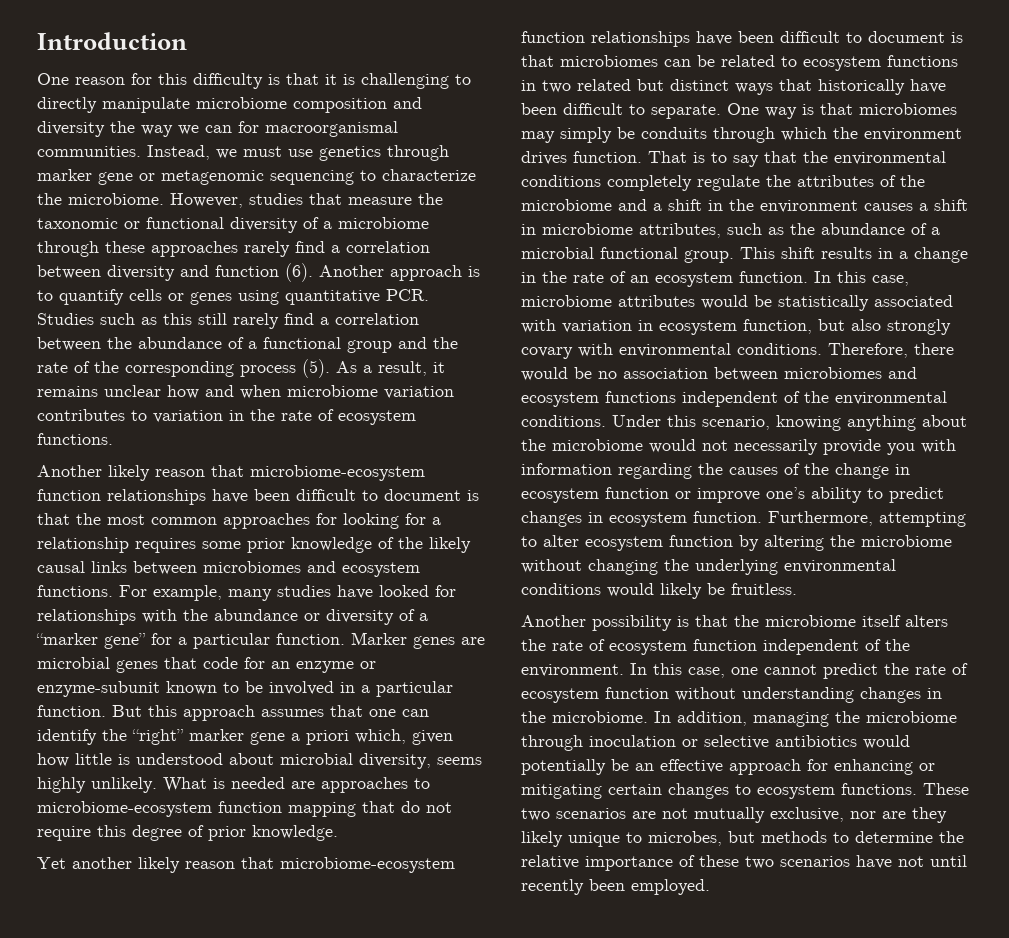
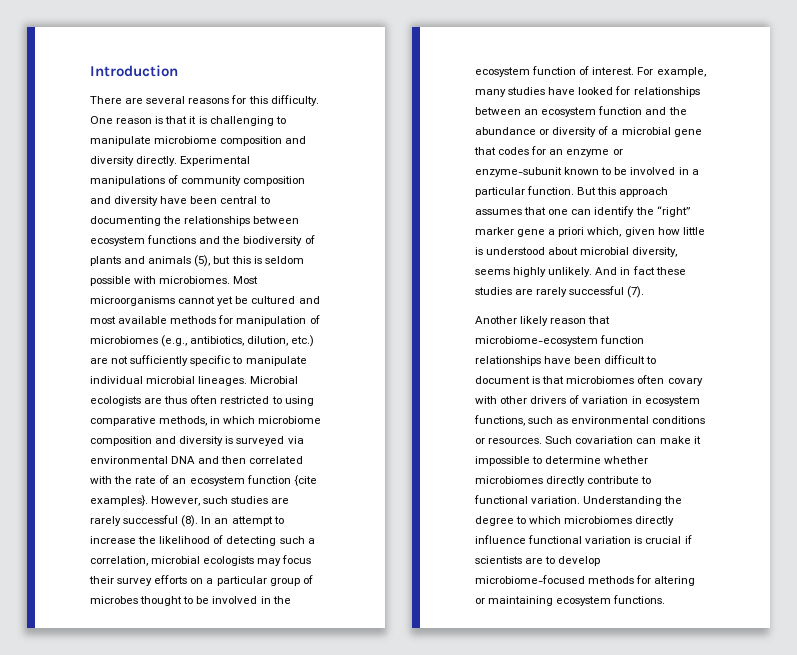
[37,73,263,89] One reason for this difficulty -> [90,95,319,106] [90,116,153,124] There are several reasons for this difficulty. One reason
[37,97,97,113] directly -> (286, 120) none
[110,121,398,137] [37,145,449,161] [37,169,476,185] [37,193,443,208] [37,217,429,233] [37,241,430,257] [37,263,480,282] [37,289,429,305] [37,313,419,329] [37,337,458,353] [37,359,445,378] [37,385,454,399] [37,409,416,425] [37,433,113,445] [37,465,425,481] [37,489,479,505] [37,513,441,529] [37,537,471,553] [37,561,420,577] [37,585,113,597] the way we can for macroorganismal communities. Instead, we must use genetics through marker gene or metagenomic sequencing to characterize the microbiome. However, studies that measure the taxonomic or functional diversity of a microbiome through these approaches rarely find a correlation between diversity and function (6). Another approach is to quantify cells or genes using quantitative PCR. Studies such as this still rarely find a correlation between the abundance of a functional group and the rate of the corresponding process (5). As a result, it remains unclear how and when microbiome variation contributes to variation in the rate of ecosystem functions. // Another likely reason that microbiome-ecosystem function relationships have been difficult to document is that the most common approaches for looking for a relationship requires some prior knowledge of the likely causal links between microbiomes and ecosystem functions. -> [136,156,251,166] [90,175,306,186] [90,196,270,206] [90,216,300,226] [90,235,315,246] [90,255,304,267] [90,276,259,286] [90,296,320,306] [90,315,320,326] [90,335,315,347] [90,355,307,366] [90,376,299,386] [90,395,314,406] [90,416,322,426] [90,436,304,446] [90,456,304,464] [90,475,317,486] [90,495,290,506] [90,515,284,527] [90,535,315,546] [90,555,312,566] [89,575,313,586] [90,596,291,606] [475,66,635,77] directly. Experimental manipulations of community composition and diversity have been central to documenting the relationships between ecosystem functions and the biodiversity of plants and animals (5), but this is seldom possible with microbiomes. Most microorganisms cannot yet be cultured and most available methods for manipulation of microbiomes (e.g., antibiotics, dilution, etc.) are not sufficiently specific to manipulate individual microbial lineages. Microbial ecologists are thus often restricted to using comparative methods, in which microbiome composition and diversity is surveyed via environmental DNA and then correlated with the rate of an ecosystem function {cite examples}. However, such studies are rarely successful (8). In an attempt to increase the likelihood of detecting such a correlation, microbial ecologists may focus their survey efforts on a particular group of microbes thought to be involved in the ecosystem function of interest.
[142,609,177,623] with -> [475,106,667,117] between an ecosystem function and
[36,632,485,649] [37,657,238,673] “marker gene” for a particular function. Marker genes are microbial genes that code -> [621,127,702,137] [474,147,530,155] microbial gene that codes
[163,777,430,793] [37,801,452,817] [37,825,338,841] [37,857,132,869] What is needed are approaches to microbiome-ecosystem function mapping that do not require this degree of prior knowledge. // Yet another -> [595,266,686,275] [475,286,645,298] [475,316,517,324] And in fact these studies are rarely successful (7). // Another
[664,55,958,71] [521,79,946,95] [521,103,957,119] [521,127,962,143] [521,151,946,167] [521,175,925,191] [521,199,968,213] [521,223,940,238] [521,247,968,263] [521,271,909,287] [521,295,953,311] [521,319,951,335] [521,343,954,359] [521,367,917,381] [521,391,947,407] [521,415,967,431] [521,439,956,455] [521,463,910,479] [521,487,944,503] [521,511,966,527] [521,535,952,551] [521,559,896,575] [521,583,797,599] [521,615,948,631] [521,639,910,655] [521,663,968,679] [521,687,942,703] [521,711,957,727] [521,735,910,751] [521,759,935,775] [521,783,969,799] [521,807,947,823] [521,831,964,847] [521,855,967,871] [521,879,710,895] can be related to ecosystem functions in two related but distinct ways that historically have been difficult to separate. One way is that microbiomes may simply be conduits through which the environment drives function. That is to say that the environmental conditions completely regulate the attributes of the microbiome and a shift in the environment causes a shift in microbiome attributes, such as the abundance of a microbial functional group. This shift results in a change in the rate of an ecosystem function. In this case, microbiome attributes would be statistically associated with variation in ecosystem function, but also strongly covary with environmental conditions. Therefore, there would be no association between microbiomes and ecosystem functions independent of the environmental conditions. Under this scenario, knowing anything about the microbiome would not necessarily provide you with information regarding the causes of the change in ecosystem function or improve one’s ability to predict changes in ecosystem function. Furthermore, attempting to alter ecosystem function by altering the microbiome without changing the underlying environmental conditions would likely be fruitless. // Another possibility is that the microbiome itself alters the rate of ecosystem function independent of the environment. In this case, one cannot predict the rate of ecosystem function without understanding changes in the microbiome. In addition, managing the microbiome through inoculation or selective antibiotics would potentially be an effective approach for enhancing or mitigating certain changes to ecosystem functions. These two scenarios are not mutually exclusive, nor are they likely unique to microbes, but methods to determine the relative importance of these two scenarios have not until recently been employed. -> [637,375,703,386] [475,395,700,406] [474,415,706,426] [475,436,701,444] [475,456,649,466] [475,476,652,486] [474,495,683,506] [475,516,675,526] [475,535,692,544] [475,556,601,566] [475,575,696,586] [475,595,666,606] often covary with other drivers of variation in ecosystem functions, such as environmental conditions or resources. Such covariation can make it impossible to determine whether microbiomes directly contribute to functional variation. Understanding the degree to which microbiomes directly influence functional variation is crucial if scientists are to develop microbiome-focused methods for altering or maintaining ecosystem functions.

